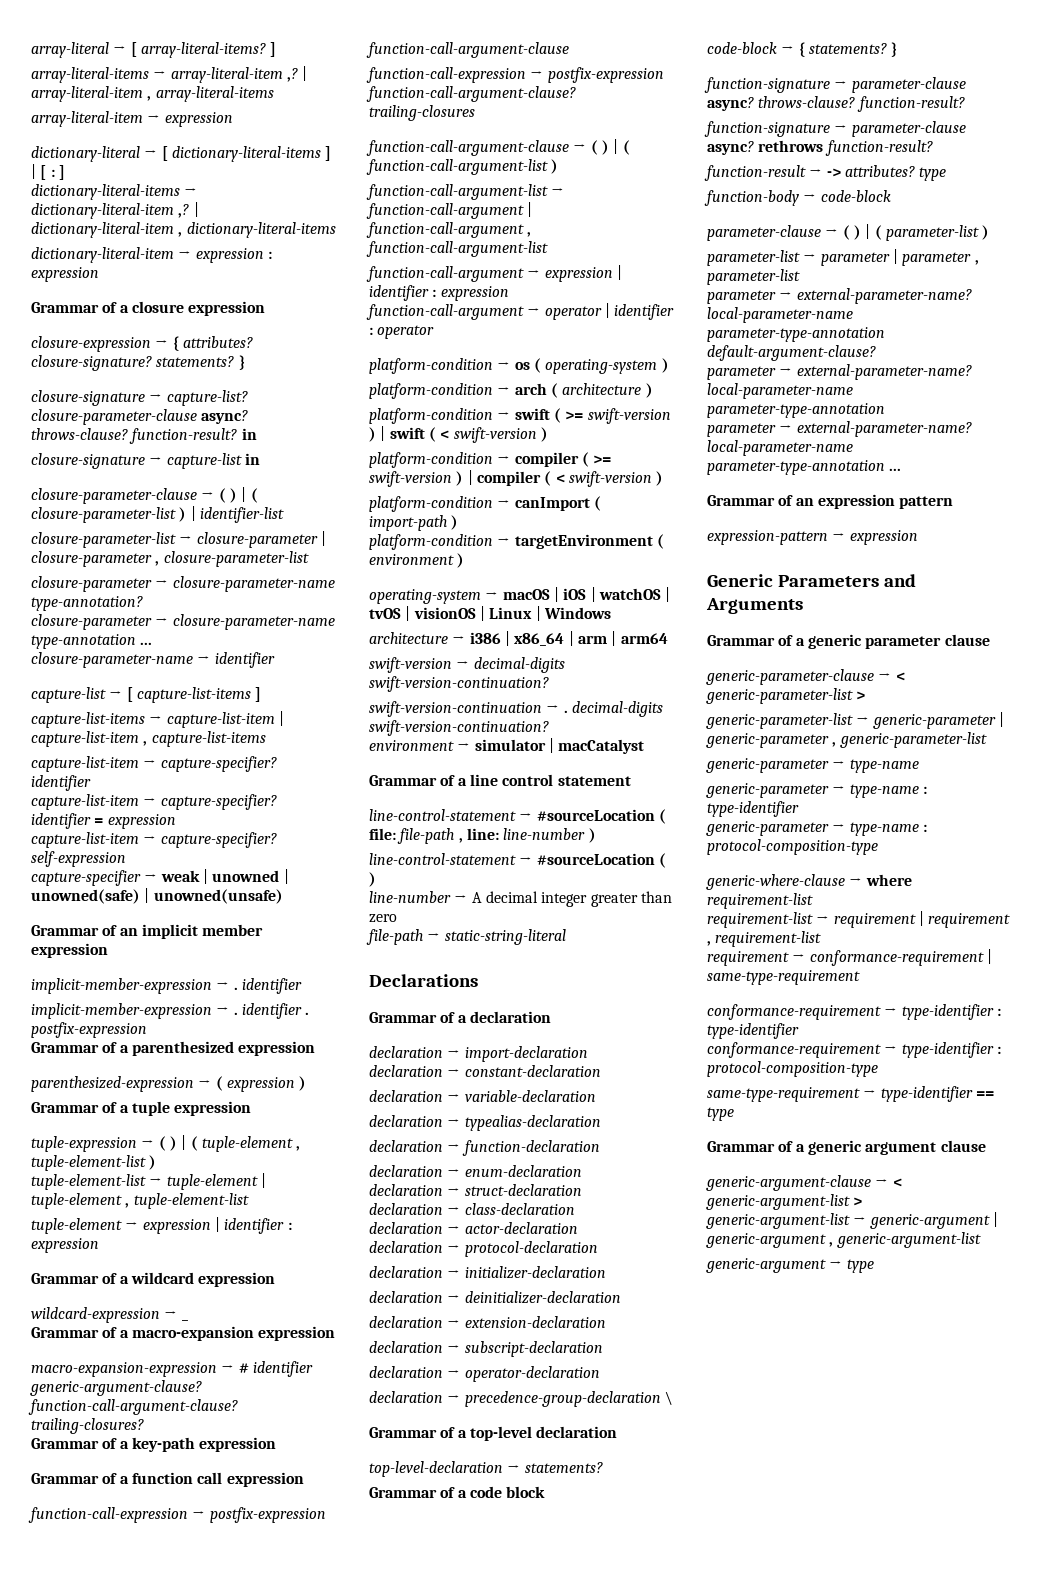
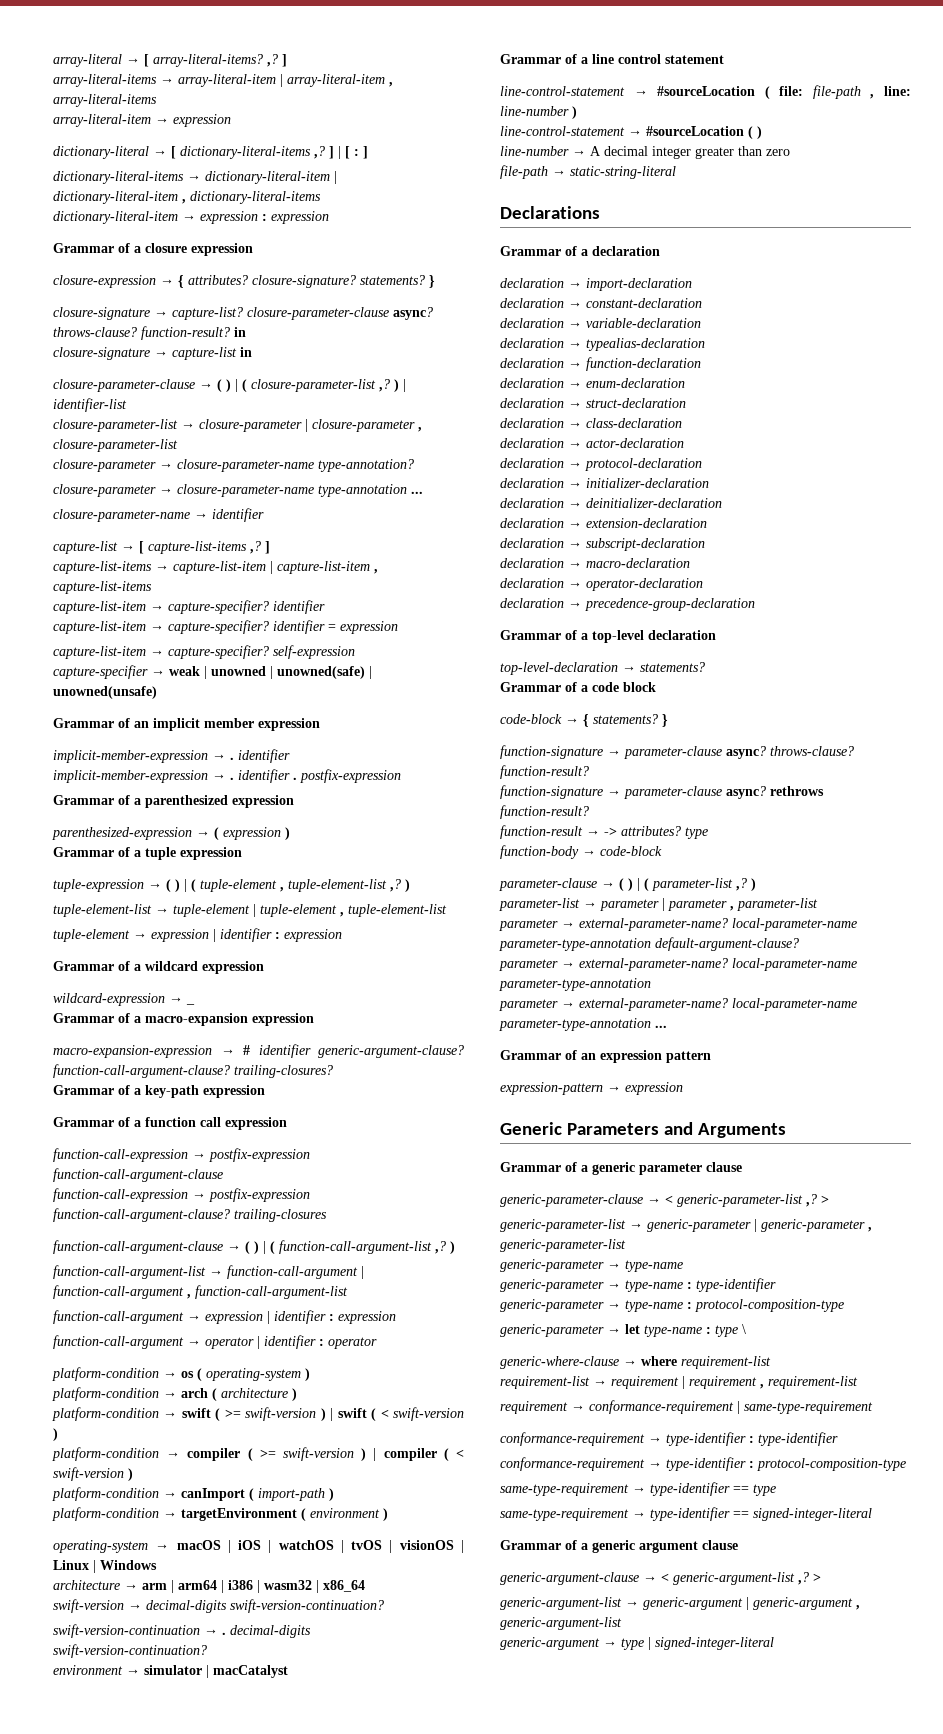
(266, 50) none -> [267,54,278,67] ,?
[286,68,298,82] ,? -> (276, 80) none
(321, 154) none -> [314,146,325,159] ,?
[178,204,190,218] ,? -> (330, 177) none
(176, 515) none -> [379,379,390,392] ,?
(251, 695) none -> [250,541,261,554] ,?
(146, 1163) none -> [390,879,401,892] ,?
(548, 167) none -> [435,1241,446,1254] ,?
[469,631,574,646] i386 | x86_64 | -> (138, 1587) none
(668, 638) none -> [221,1580,365,1593] | i386 | wasm32 | x86_64
(603, 1349) none -> [500,558,690,568] // declaration → macro-declaration
[664,1391,673,1405] \ -> (755, 604) none
(979, 233) none -> [736,878,747,891] ,?
(853, 696) none -> [806,1194,817,1207] ,?
(878, 847) none -> [500,1324,746,1337] // generic-parameter → let type-name : type \
(734, 1114) none -> [500,1507,872,1521] // same-type-requirement → type-identifier == signed-integer-literal
(850, 1202) none -> [798,1572,809,1585] ,?
(874, 1266) none -> [648,1637,774,1650] | signed-integer-literal

